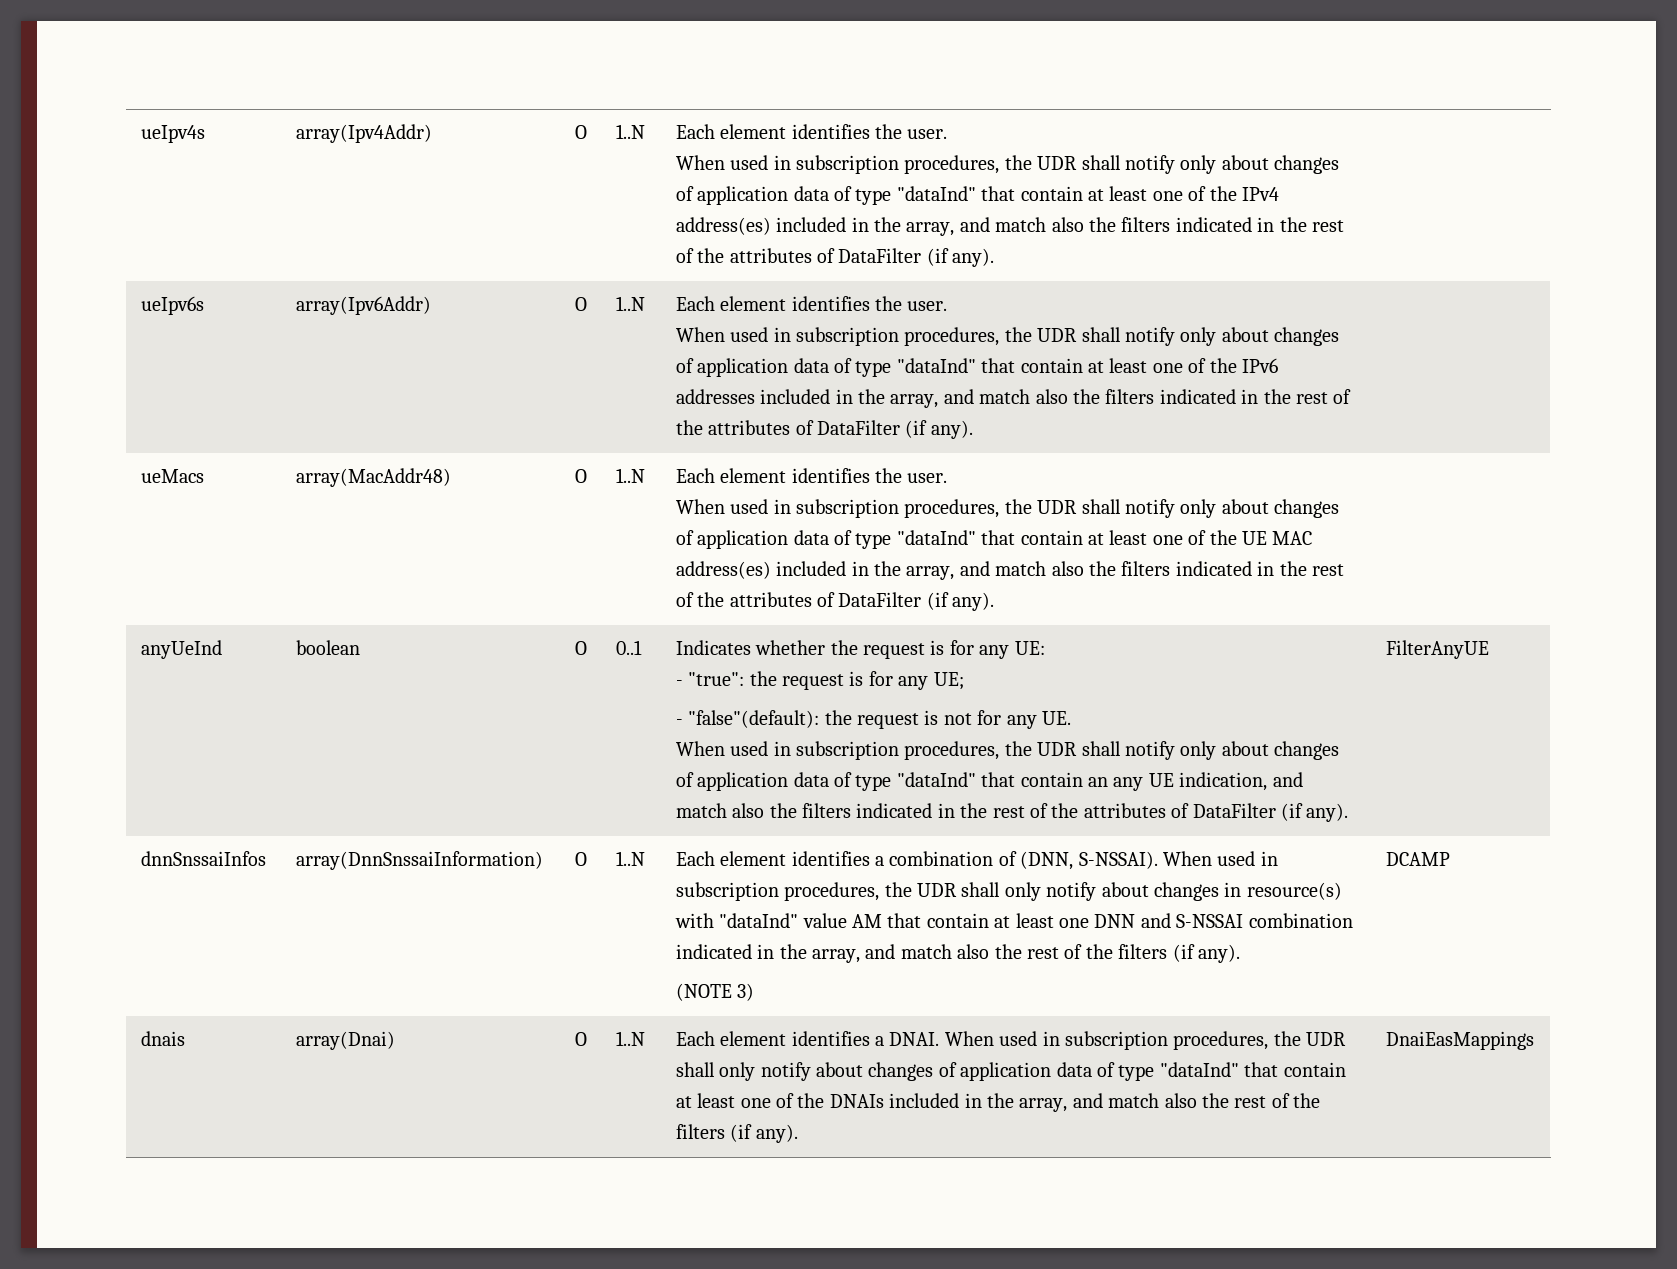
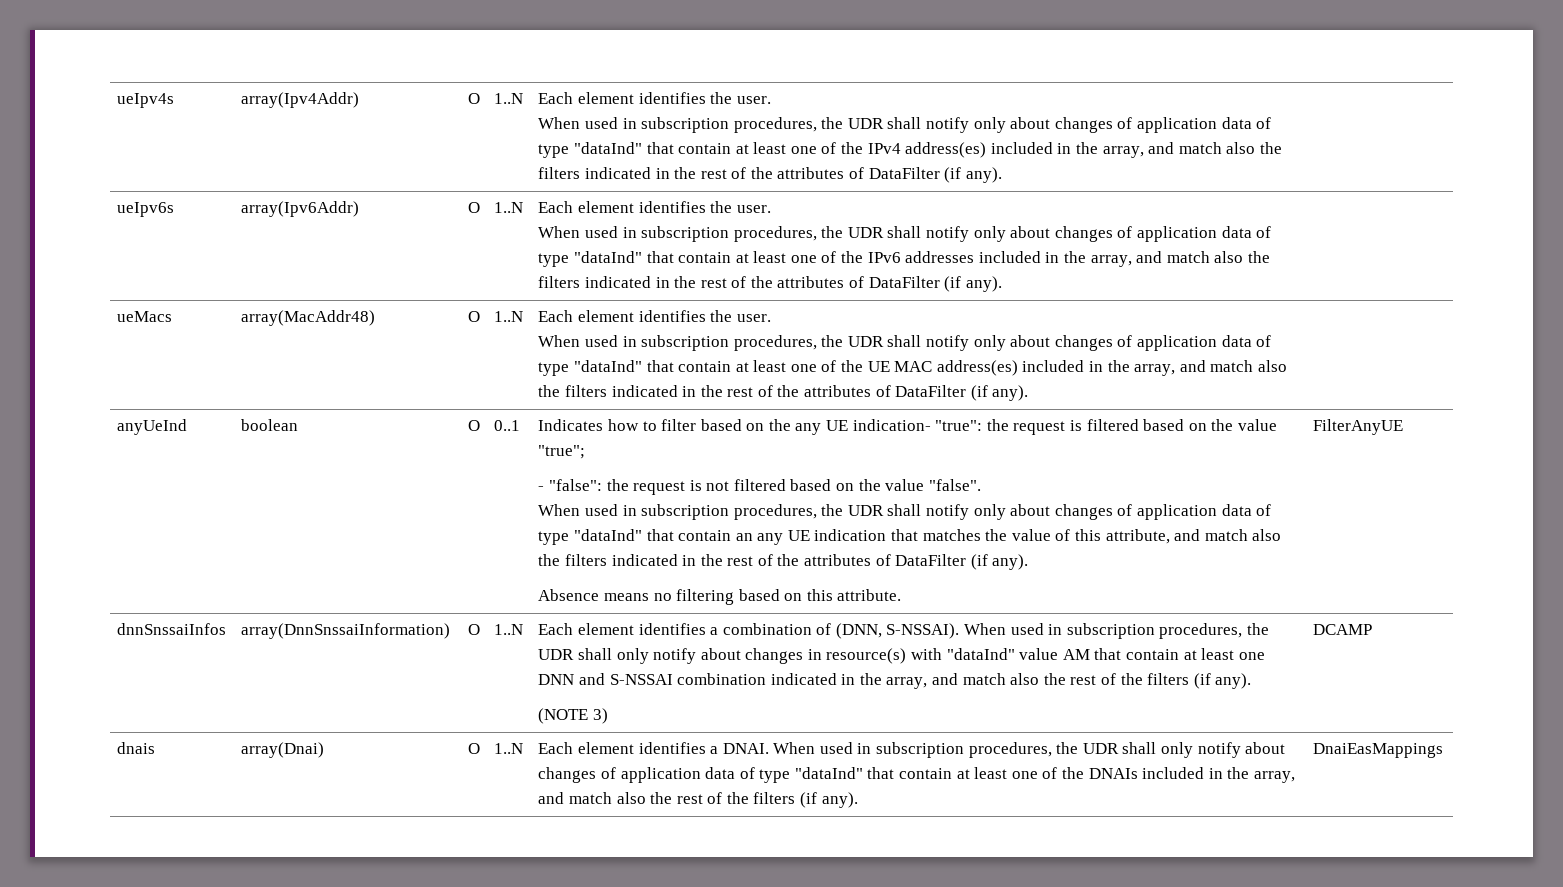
[755,640,1045,659] [675,671,964,690] [675,710,820,728] whether the request is for any UE: // - "true": the request is for any UE; // - "false"(default): -> [607,419,1277,435] [538,445,586,459] [538,479,602,491] how to filter based on the any UE indication- "true": the request is filtered based on the value "true"; // - "false":
[977,710,1071,729] for any UE. -> [733,479,981,491] filtered based on the value "false".
[1179,772,1268,791] indication, -> [814,529,1170,544] indication that matches the value of this attribute,
(1349, 812) none -> [538,589,902,605] // Absence means no filtering based on this attribute.

